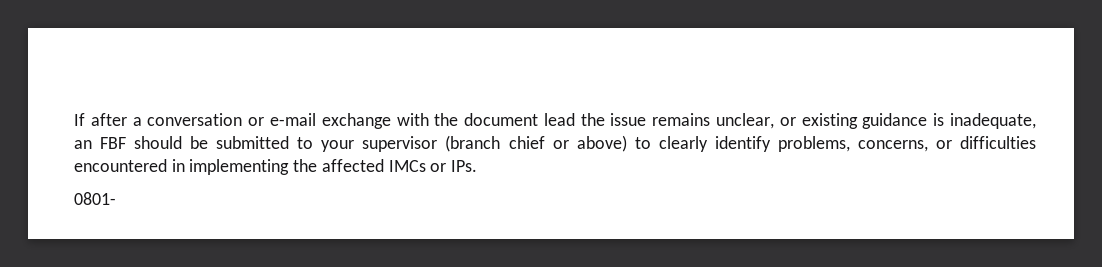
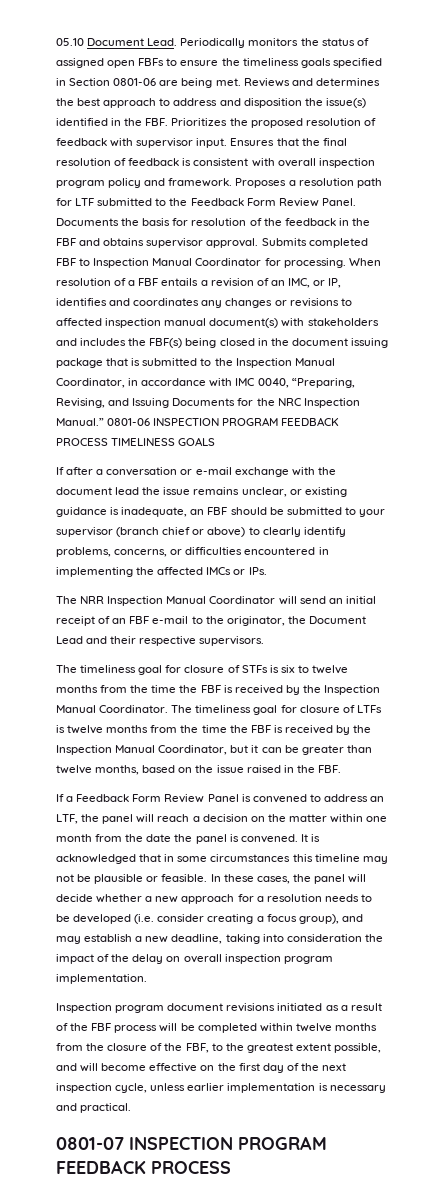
(74, 119) none -> [56,38,369,48] [56,58,382,68] [56,78,380,88] [56,98,366,108] [56,118,376,128] [56,138,347,148] [56,158,375,168] [56,178,382,188] [56,198,356,207] [56,218,370,226] [56,238,368,248] [56,258,381,268] [56,278,342,288] [56,298,352,308] [56,318,379,328] [56,338,388,348] [56,358,335,368] [56,378,355,388] [56,398,360,408] [56,417,340,426] [56,437,216,446] 05.10 Document Lead. Periodically monitors the status of assigned open FBFs to ensure the timeliness goals specified in Section 0801-06 are being met. Reviews and determines the best approach to address and disposition the issue(s) identified in the FBF. Prioritizes the proposed resolution of feedback with supervisor input. Ensures that the final resolution of feedback is consistent with overall inspection program policy and framework. Proposes a resolution path for LTF submitted to the Feedback Form Review Panel. Documents the basis for resolution of the feedback in the FBF and obtains supervisor approval. Submits completed FBF to Inspection Manual Coordinator for processing. When resolution of a FBF entails a revision of an IMC, or IP, identifies and coordinates any changes or revisions to affected inspection manual document(s) with stakeholders and includes the FBF(s) being closed in the document issuing package that is submitted to the Inspection Manual Coordinator, in accordance with IMC 0040, “Preparing, Revising, and Issuing Documents for the NRC Inspection Manual.” 0801-06 INSPECTION PROGRAM FEEDBACK PROCESS TIMELINESS GOALS //
[74,192,116,205] 0801- -> [56,596,376,606] [56,616,366,626] [56,636,265,646] [56,665,349,675] [56,685,381,695] [56,705,382,715] [56,725,372,735] [56,745,372,755] [56,765,341,775] [56,794,385,803] [56,814,388,824] [56,834,320,844] [56,854,388,864] [56,874,367,884] [56,894,372,904] [56,914,363,924] [56,934,383,944] [56,954,333,964] [56,974,147,984] [56,1003,382,1013] [56,1023,377,1033] [56,1043,382,1053] [56,1063,347,1073] [56,1083,386,1093] [56,1103,132,1113] [56,1136,327,1150] [56,1160,231,1174] The NRR Inspection Manual Coordinator will send an initial receipt of an FBF e-mail to the originator, the Document Lead and their respective supervisors. // The timeliness goal for closure of STFs is six to twelve months from the time the FBF is received by the Inspection Manual Coordinator. The timeliness goal for closure of LTFs is twelve months from the time the FBF is received by the Inspection Manual Coordinator, but it can be greater than twelve months, based on the issue raised in the FBF. // If a Feedback Form Review Panel is convened to address an LTF, the panel will reach a decision on the matter within one month from the date the panel is convened. It is acknowledged that in some circumstances this timeline may not be plausible or feasible. In these cases, the panel will decide whether a new approach for a resolution needs to be developed (i.e. consider creating a focus group), and may establish a new deadline, taking into consideration the impact of the delay on overall inspection program implementation. // Inspection program document revisions initiated as a result of the FBF process will be completed within twelve months from the closure of the FBF, to the greatest extent possible, and will become effective on the first day of the next inspection cycle, unless earlier implementation is necessary and practical. // 0801-07 INSPECTION PROGRAM FEEDBACK PROCESS

